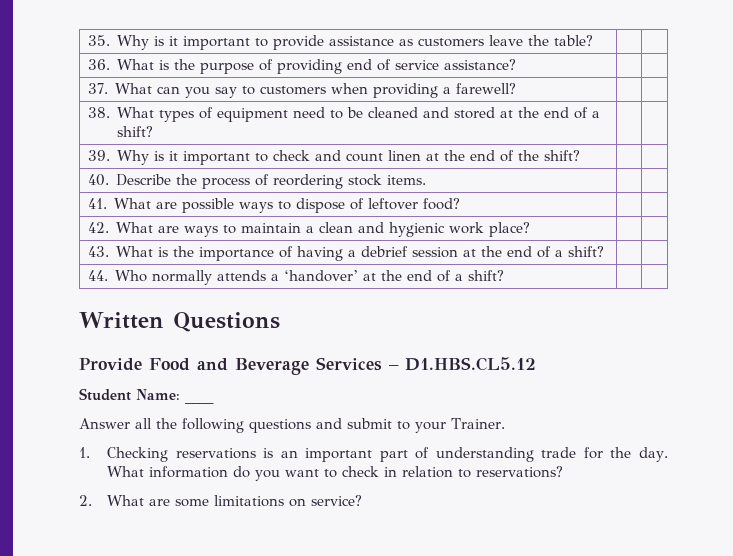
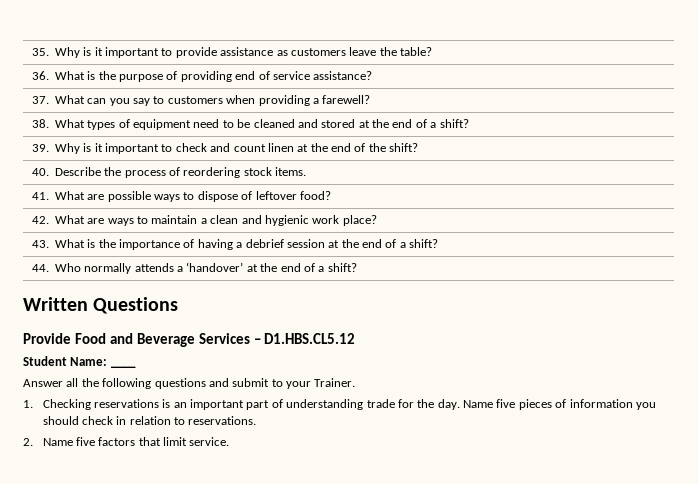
[107,466,338,481] What information do you want to -> [463,399,656,410] [42,416,79,425] Name five pieces of information you should
[476,466,564,478] reservations? -> [188,416,257,425] reservations.
[107,495,363,507] What are some limitations on service? -> [42,437,230,446] Name five factors that limit service.

